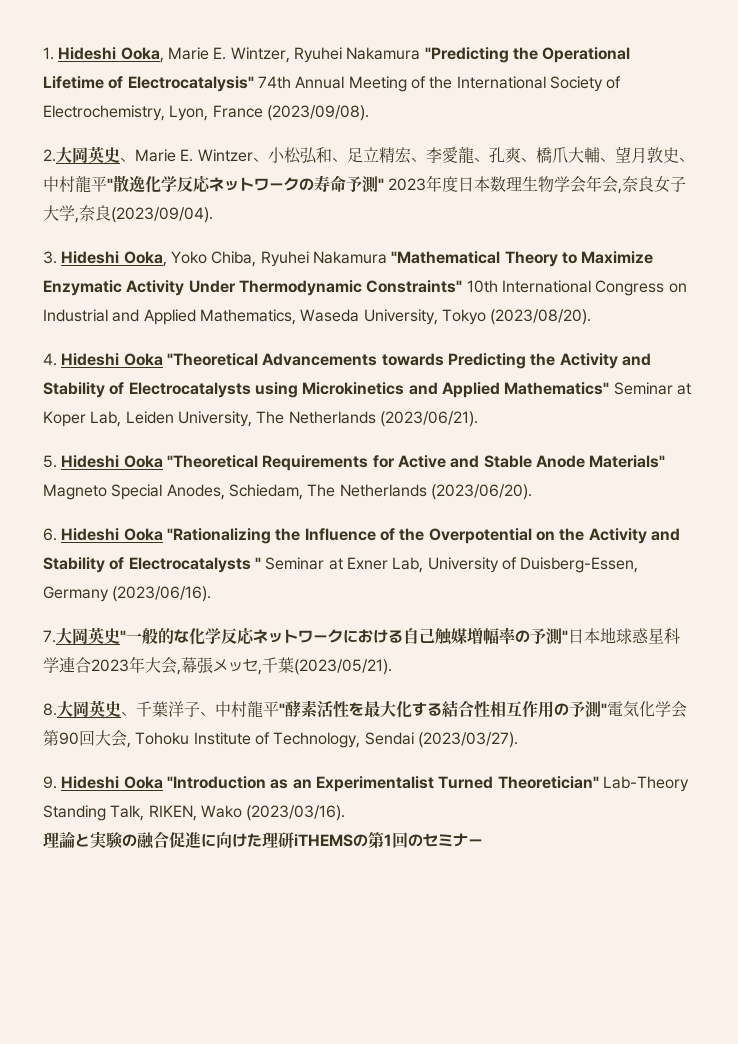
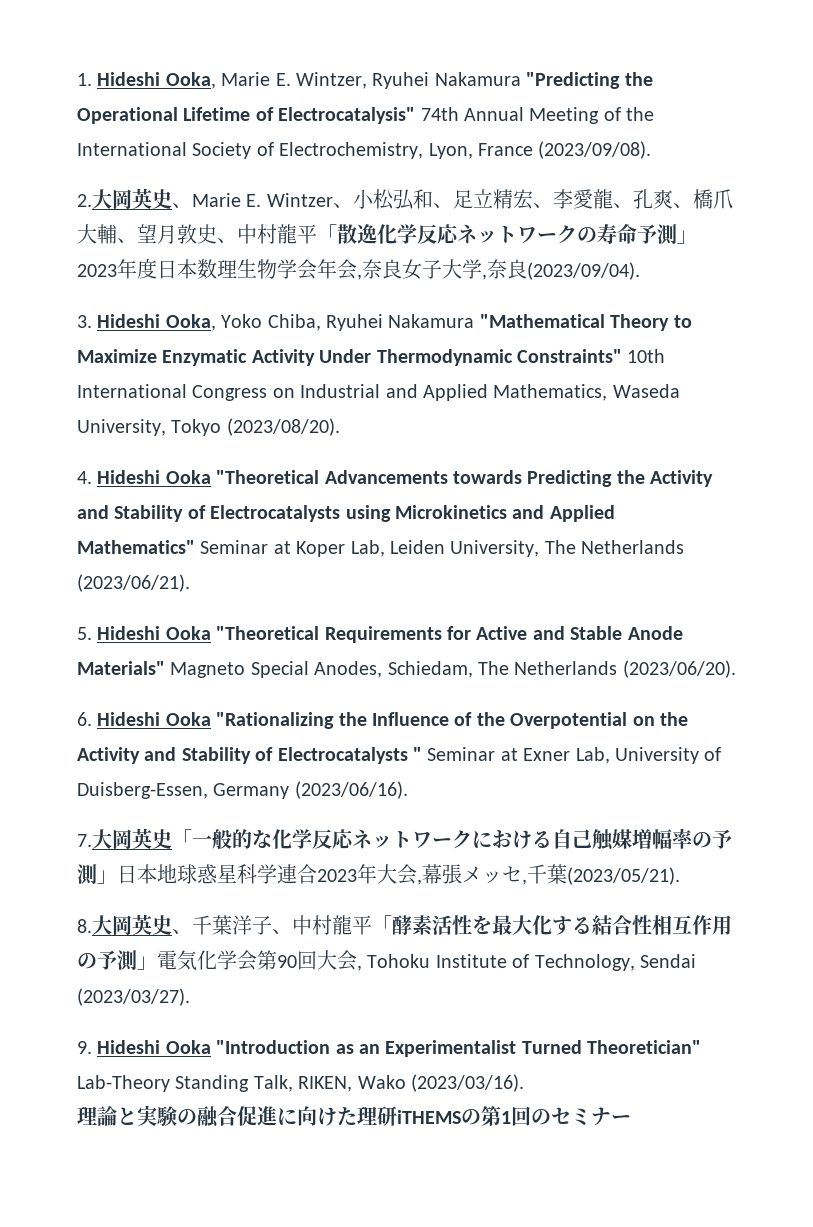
[107,178,113,190] " -> [317,224,337,242] 「
[378,178,384,190] " -> [677,230,697,244] 」
[120,630,126,642] " -> [172,829,192,847] 「
[562,630,568,642] " -> [97,870,117,884] 」
[279,703,285,715] " -> [372,915,392,933] 「
[601,703,607,715] " -> [137,956,157,970] 」

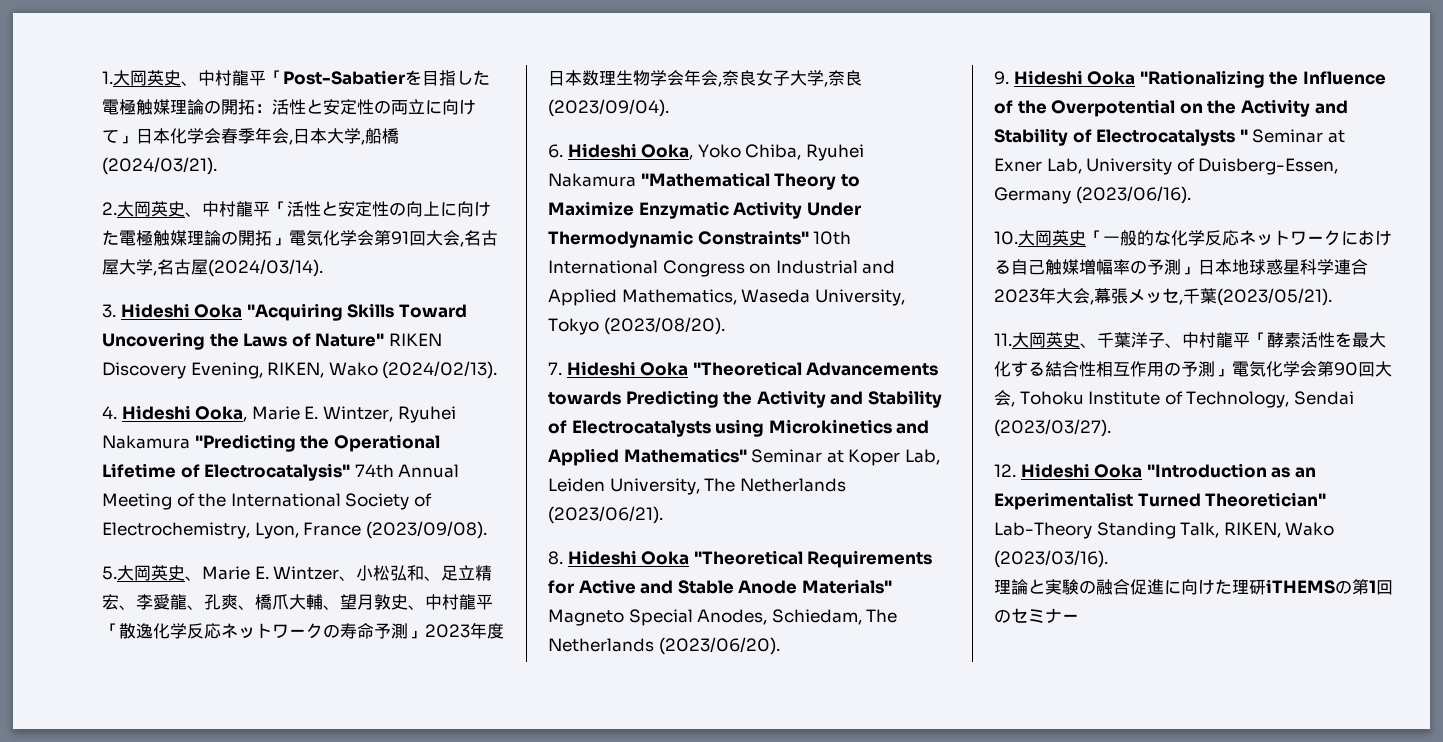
(92, 79) none -> [113,70,490,86] [102,99,476,115] [102,127,399,145] [102,157,217,175] [102,201,491,217] [102,230,498,247] [102,259,323,277] [102,303,467,321] [102,332,442,350] [102,361,498,379] [102,406,117,419] 大岡英史、中村龍平「Post-Sabatierを目指した電極触媒理論の開拓：活性と安定性の両立に向けて」日本化学会春季年会,日本大学,船橋(2024/03/21). // 2.大岡英史、中村龍平「活性と安定性の向上に向けた電極触媒理論の開拓」電気化学会第91回大会,名古屋大学,名古屋(2024/03/14). // 3. Hideshi Ooka "Acquiring Skills Toward Uncovering the Laws of Nature" RIKEN Discovery Evening, RIKEN, Wako (2024/02/13). // 4.
[77,194,92,207] 2. -> [102,566,117,580] 5.
[77,315,92,328] 3. -> [548,144,563,158] 6.
[77,471,92,484] 4. -> [548,362,562,375] 7.
[77,627,92,640] 5. -> [548,551,563,565] 8.
[77,712,92,726] 6. -> [994,71,1009,85] 9.
[77,834,92,847] 7. -> [994,231,1018,245] 10.
[77,919,92,933] 8. -> [994,333,1012,346] 11.
[77,1041,92,1054] 9. -> [994,464,1016,477] 12.

